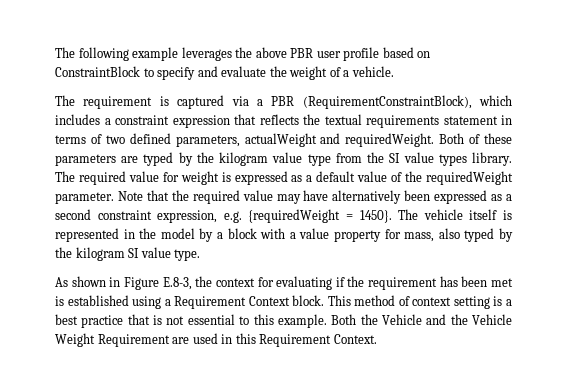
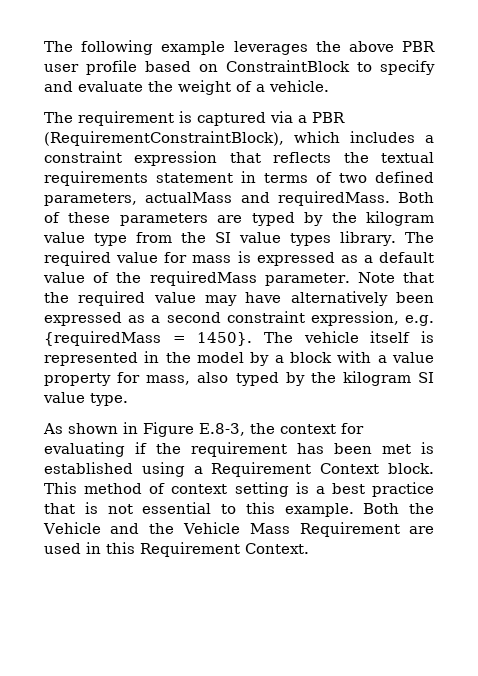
[244,133,435,147] actualWeight and requiredWeight. -> [145,191,390,206] actualMass and requiredMass.
[180,171,219,185] weight -> [192,255,232,263] mass
[425,171,513,185] requiredWeight -> [149,271,257,286] requiredMass
[248,209,341,223] {requiredWeight -> [44,331,161,346] {requiredMass
[55,333,95,347] Weight -> [249,523,290,534] Mass

